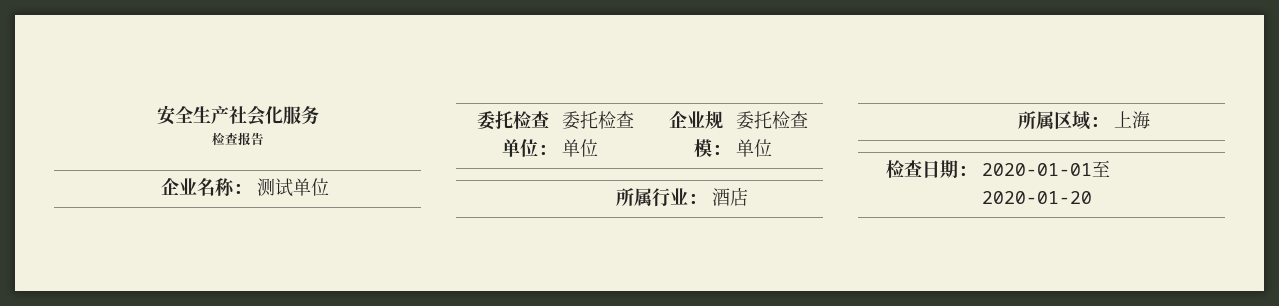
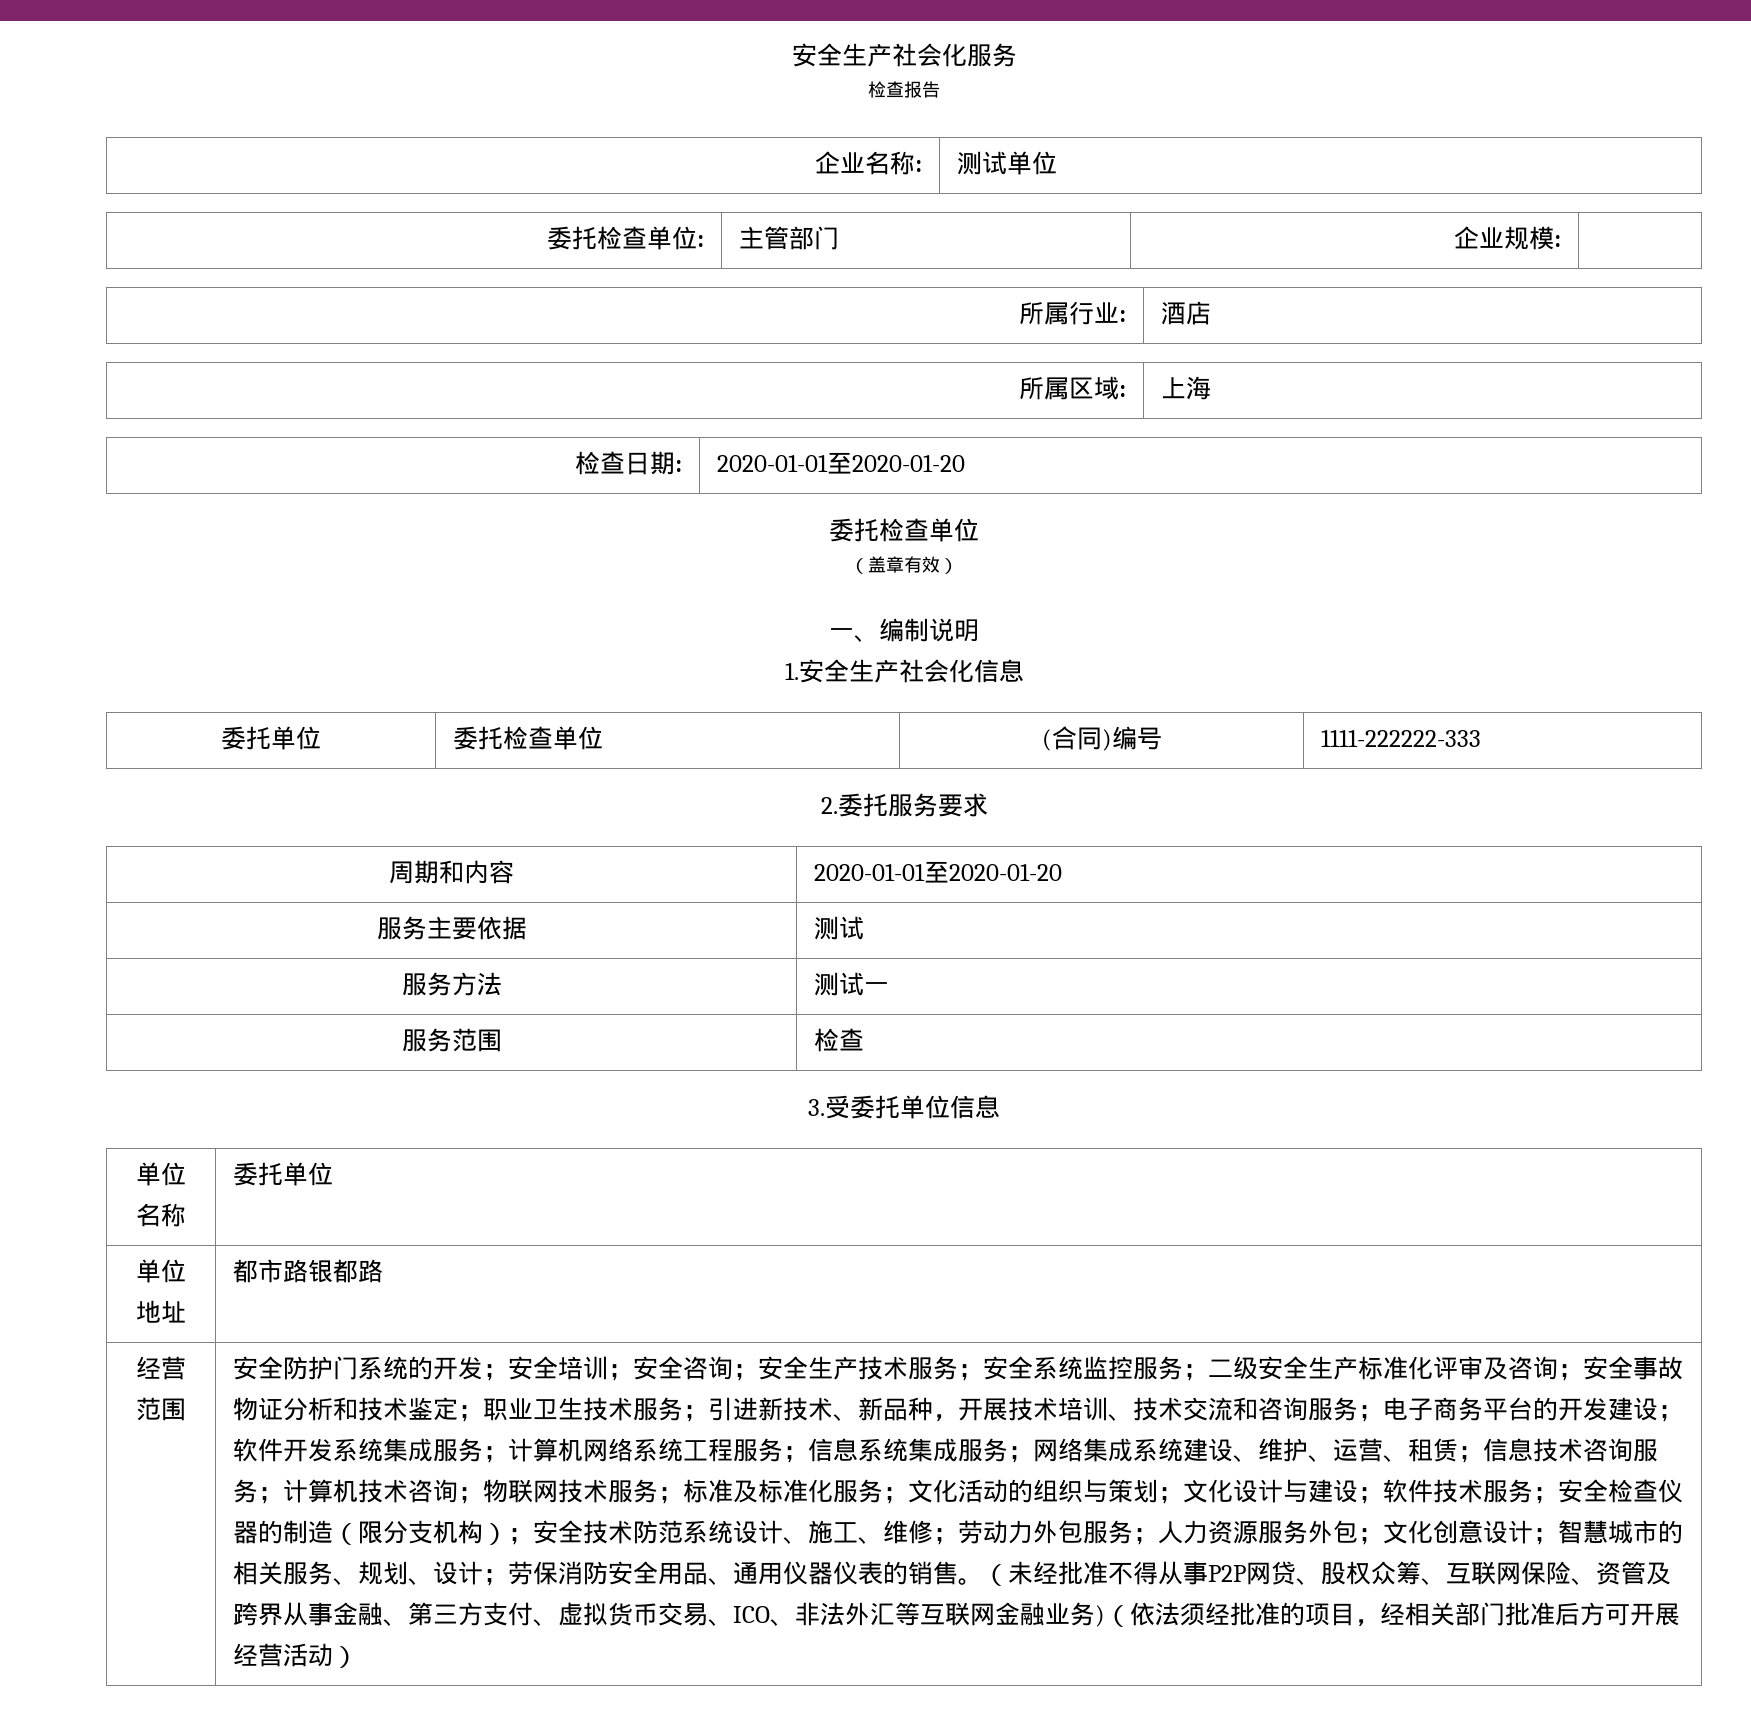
[562,111,635,130] [562,139,599,157] 委托检查单位 -> [739,226,840,250] 主管部门
[736,111,809,130] [736,139,773,157] 委托检查单位 -> (1561, 241) none
(1093, 197) none -> [829,518,979,542] [850,556,958,574] [829,618,979,642] [784,659,1024,683] [221,726,321,750] [453,726,604,750] [1041,726,1162,751] [1321,730,1482,747] [820,793,988,817] [389,860,514,884] [814,861,1063,883] [376,916,527,940] [814,916,865,940] [401,972,502,996] [814,972,890,996] [401,1028,502,1052] [814,1028,865,1052] [808,1095,1000,1119] [136,1162,186,1186] [136,1203,186,1227] [233,1162,334,1186] [136,1259,186,1283] [136,1300,186,1323] [233,1259,384,1283] [136,1356,186,1380] [136,1397,186,1421] [233,1356,1684,1381] [233,1397,1684,1422] [233,1438,1659,1463] [233,1479,1684,1504] [233,1520,1684,1545] [233,1561,1672,1586] [233,1602,1681,1627] [233,1643,359,1668] // 委托检查单位 // （盖章有效） // 一、编制说明 // 1.安全生产社会化信息 // 委托单位 | 委托检查单位 | (合同)编号 | 1111-222222-333 // 2.委托服务要求 // 周期和内容 | 2020-01-01至2020-01-20 // 服务主要依据 | 测试 // 服务方法 | 测试一 // 服务范围 | 检查 // 3.受委托单位信息 // 单位名称 | 委托单位 // 单位地址 | 都市路银都路 // 经营范围 | 安全防护门系统的开发；安全培训；安全咨询；安全生产技术服务；安全系统监控服务；二级安全生产标准化评审及咨询；安全事故物证分析和技术鉴定；职业卫生技术服务；引进新技术、新品种，开展技术培训、技术交流和咨询服务；电子商务平台的开发建设；软件开发系统集成服务；计算机网络系统工程服务；信息系统集成服务；网络集成系统建设、维护、运营、租赁；信息技术咨询服务；计算机技术咨询；物联网技术服务；标准及标准化服务；文化活动的组织与策划；文化设计与建设；软件技术服务；安全检查仪器的制造（限分支机构）；安全技术防范系统设计、施工、维修；劳动力外包服务；人力资源服务外包；文化创意设计；智慧城市的相关服务、规划、设计；劳保消防安全用品、通用仪器仪表的销售。（未经批准不得从事P2P网贷、股权众筹、互联网保险、资管及跨界从事金融、第三方支付、虚拟货币交易、ICO、非法外汇等互联网金融业务)（依法须经批准的项目，经相关部门批准后方可开展经营活动）

